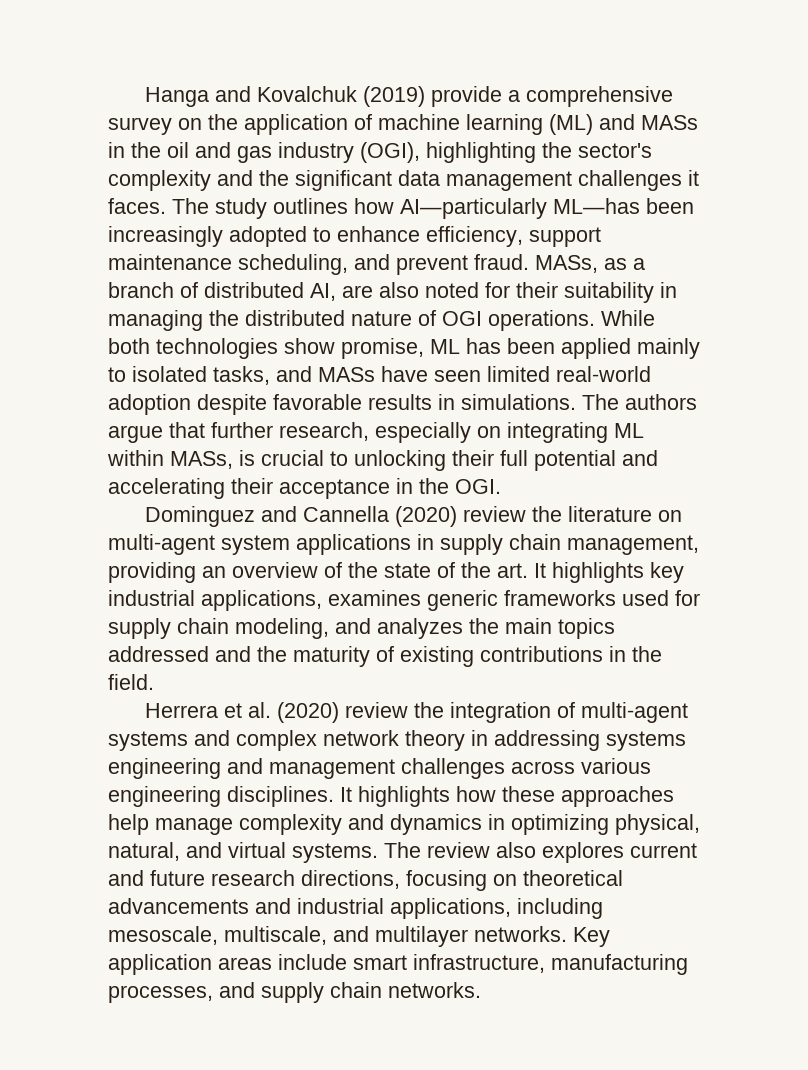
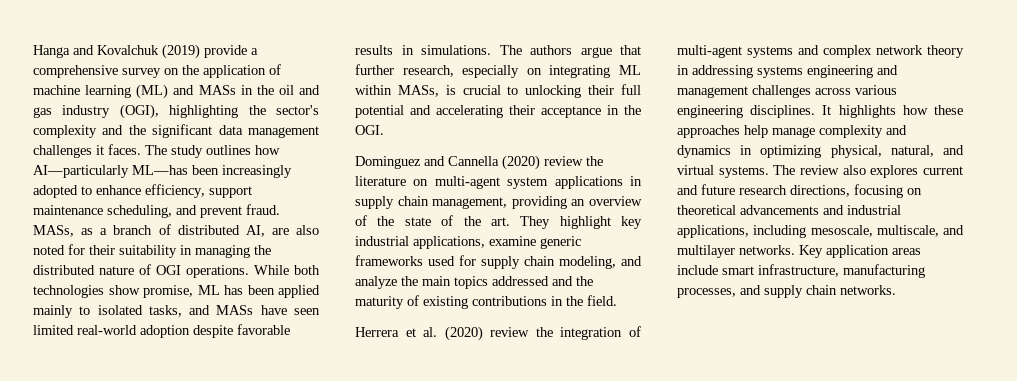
[534,562,644,583] It highlights -> [520,216,611,229] They highlight
[328,590,421,606] examines -> [489,236,536,246] examine
[377,618,463,639] analyzes -> [355,276,397,289] analyze

